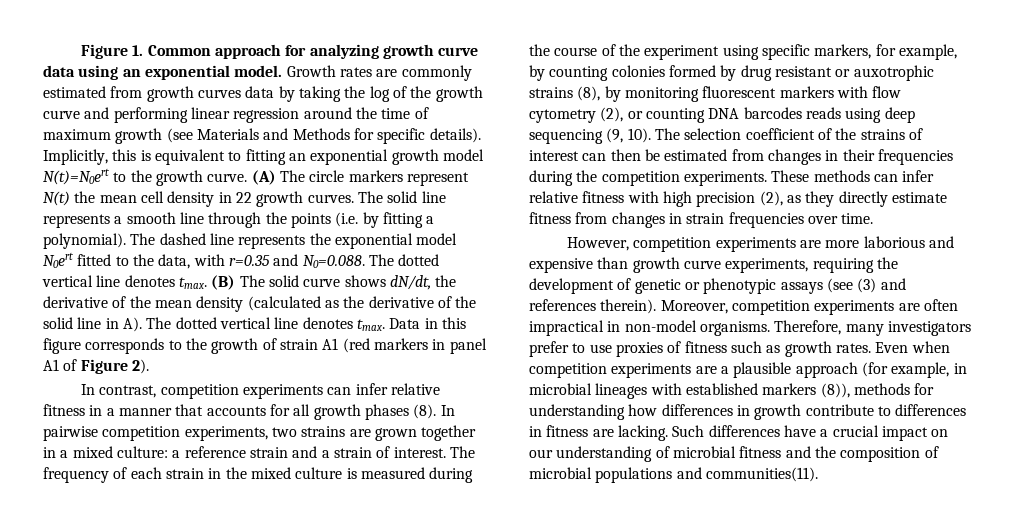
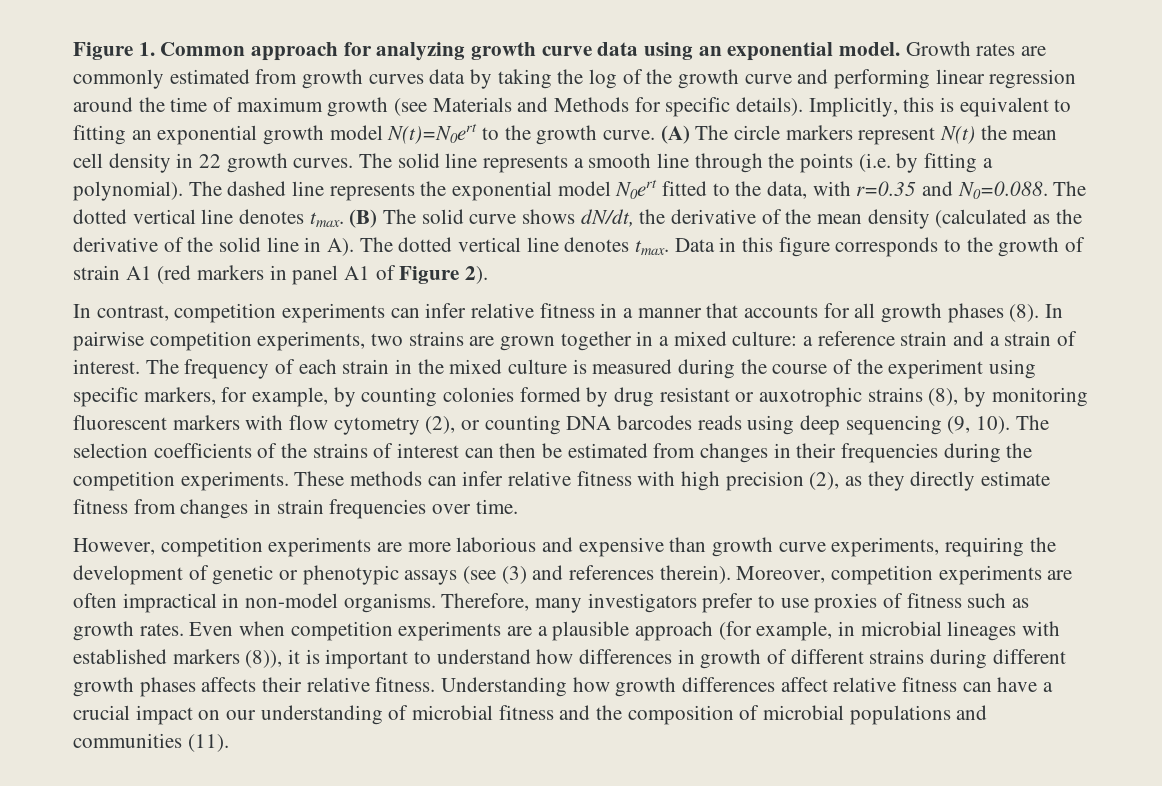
[745,128,815,140] coefficient -> [153,443,252,458] coefficients
[853,383,935,395] [529,404,967,420] [529,425,780,441] methods for understanding how differences in growth contribute to differences in fitness are lacking. Such differences -> [288,649,1066,669] [73,677,992,697] it is important to understand how differences in growth of different strains during different growth phases affects their relative fitness. Understanding how growth differences affect relative fitness can
[705,467,818,482] communities(11). -> [73,733,229,752] communities (11).

